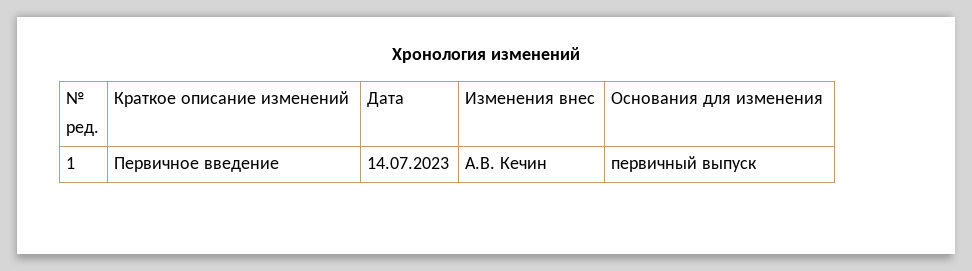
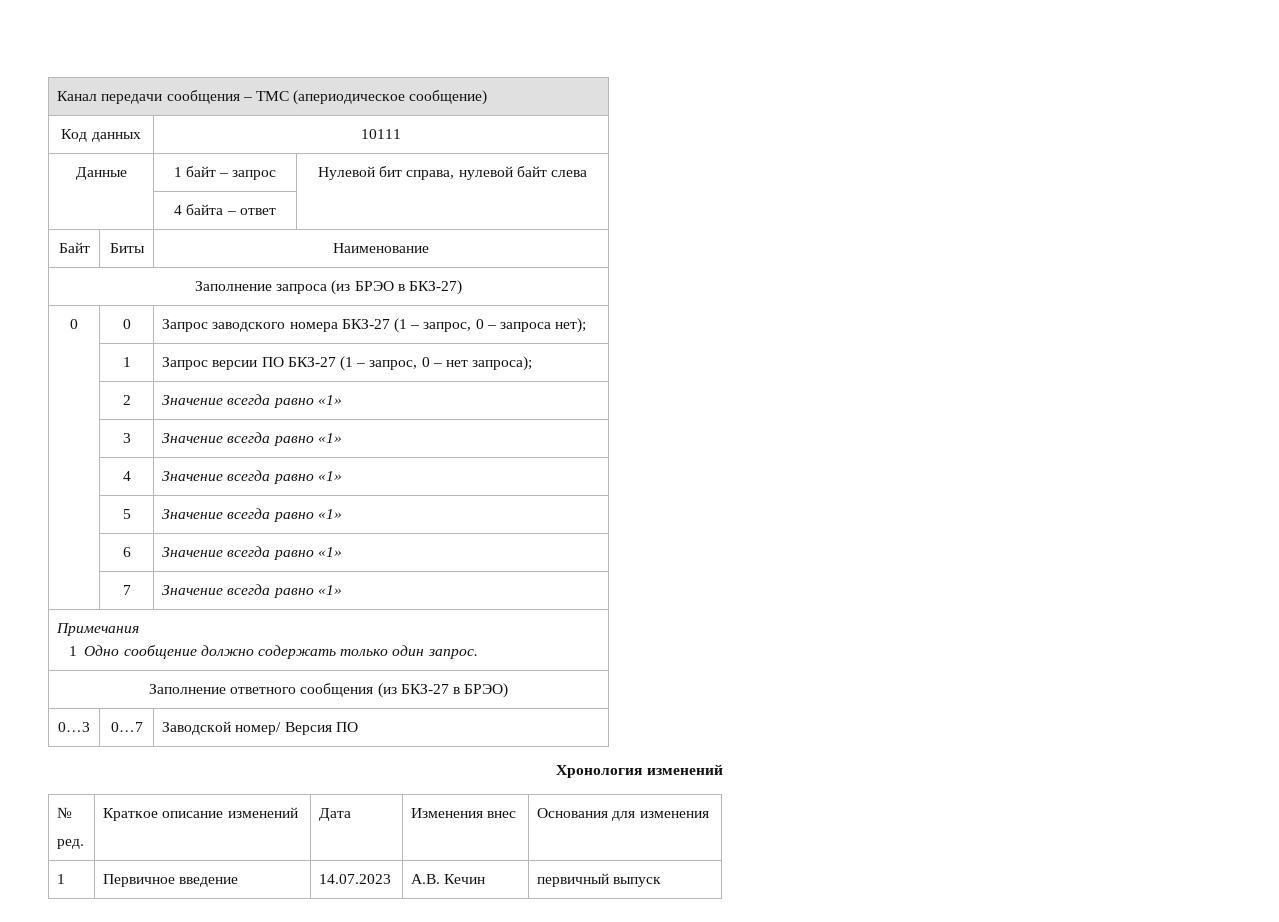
(392, 55) none -> [57,90,488,105] [61,129,141,142] [361,129,401,139] [75,167,127,180] [173,166,277,180] [318,166,587,180] [174,204,276,215] [58,242,90,253] [109,243,145,253] [333,243,429,253] [195,280,462,295] [70,319,78,329] [122,319,131,329] [162,318,587,333] [122,357,131,367] [162,356,533,371] [122,395,131,405] [162,394,342,408] [122,433,131,443] [162,432,342,446] [122,471,131,481] [162,470,342,484] [122,509,131,519] [162,508,342,522] [122,547,131,557] [162,546,342,560] [122,585,131,595] [162,584,342,598] [56,623,140,636] [68,645,478,659] [148,683,509,698] [58,722,90,732] [110,722,143,732] [162,721,358,735] Канал передачи сообщения – ТМС (апериодическое сообщение) // Код данных | 10111 // Данные | 1 байт – запрос | Нулевой бит справа, нулевой байт слева // | 4 байта – ответ | // Байт | Биты | Наименование // Заполнение запроса (из БРЭО в БКЗ-27) // 0 | 0 | Запрос заводского номера БКЗ-27 (1 – запрос, 0 – запроса нет); // | 1 | Запрос версии ПО БКЗ-27 (1 – запрос, 0 – нет запроса); // | 2 | Значение всегда равно «1» // | 3 | Значение всегда равно «1» // | 4 | Значение всегда равно «1» // | 5 | Значение всегда равно «1» // | 6 | Значение всегда равно «1» // | 7 | Значение всегда равно «1» // Примечания // 1 Одно сообщение должно содержать только один запрос. // Заполнение ответного сообщения (из БКЗ-27 в БРЭО) // 0…3 | 0…7 | Заводской номер/ Версия ПО //

